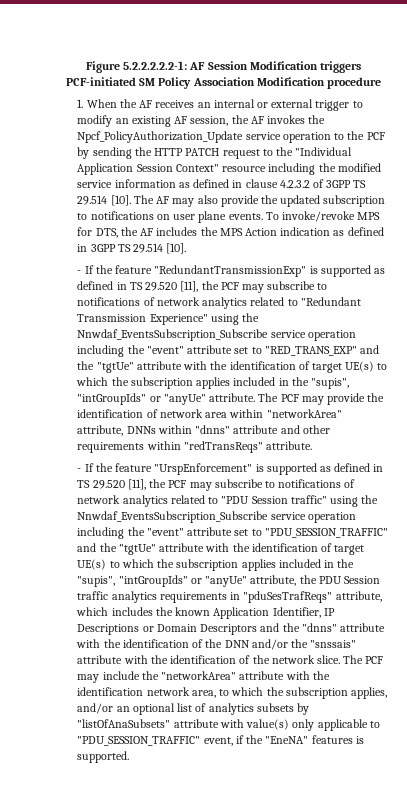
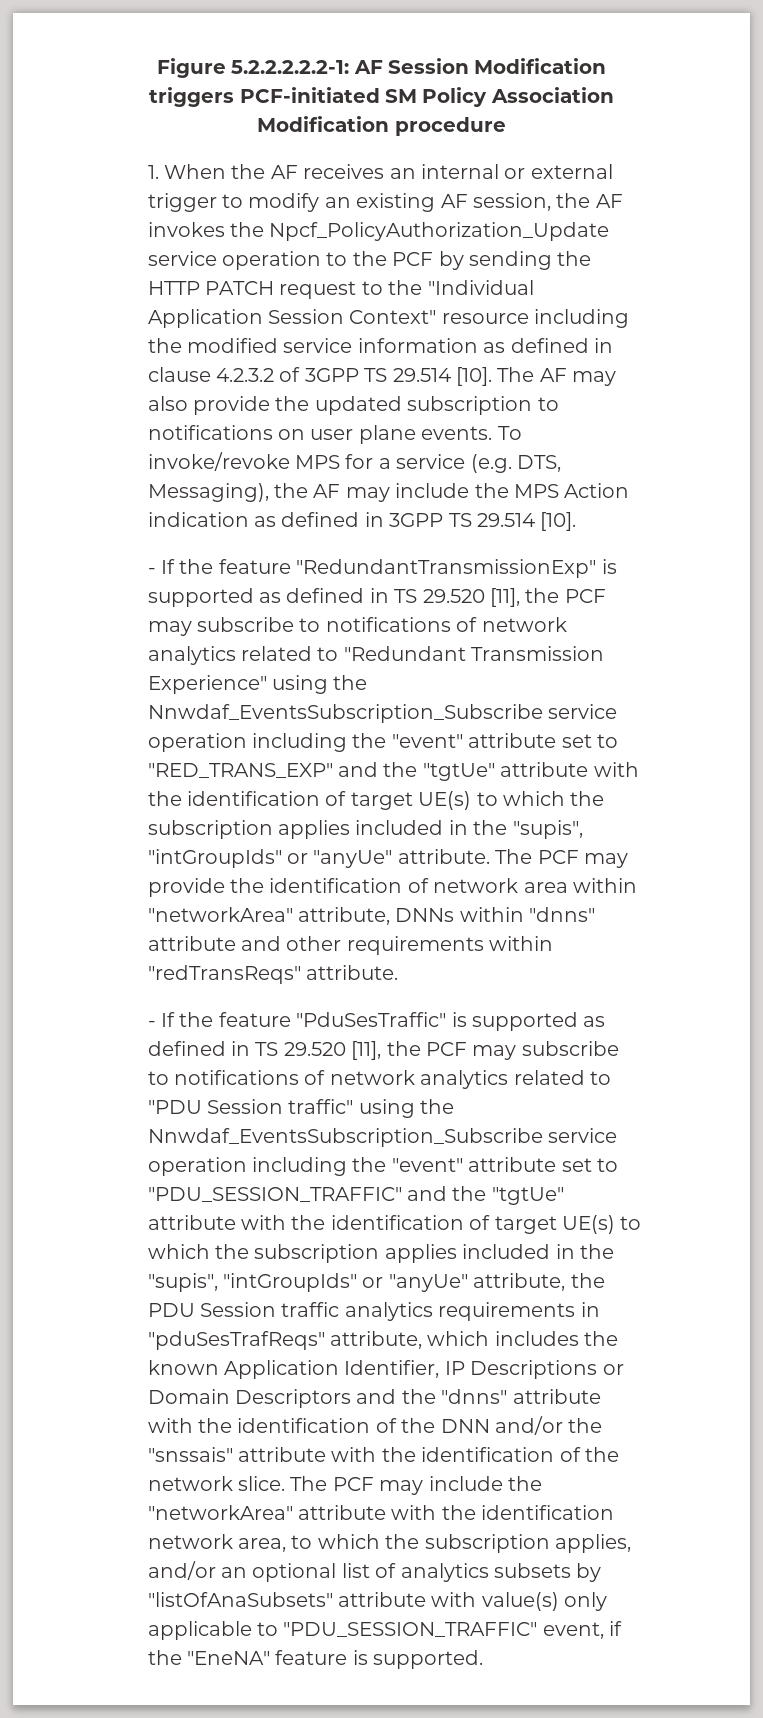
[95,227,198,238] DTS, the AF includes -> [378,454,562,473] [147,483,470,502] a service (e.g. DTS, Messaging), the AF may include
[154,463,253,475] "UrspEnforcement" -> [296,1012,447,1027] "PduSesTraffic"
[311,735,353,744] features -> [275,1650,348,1665] feature

